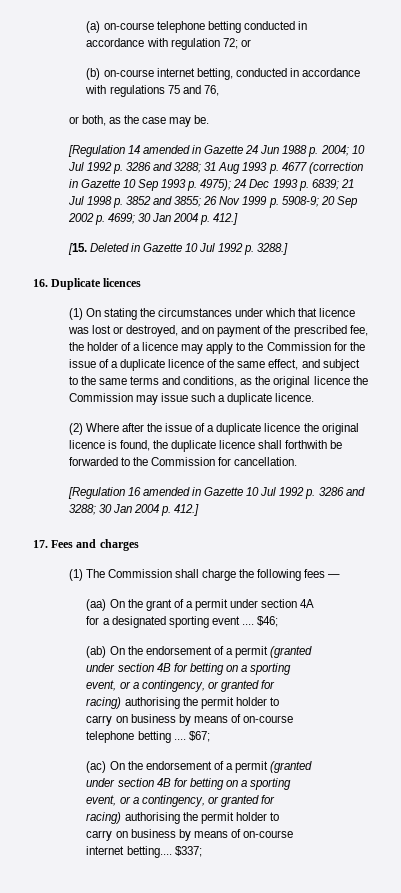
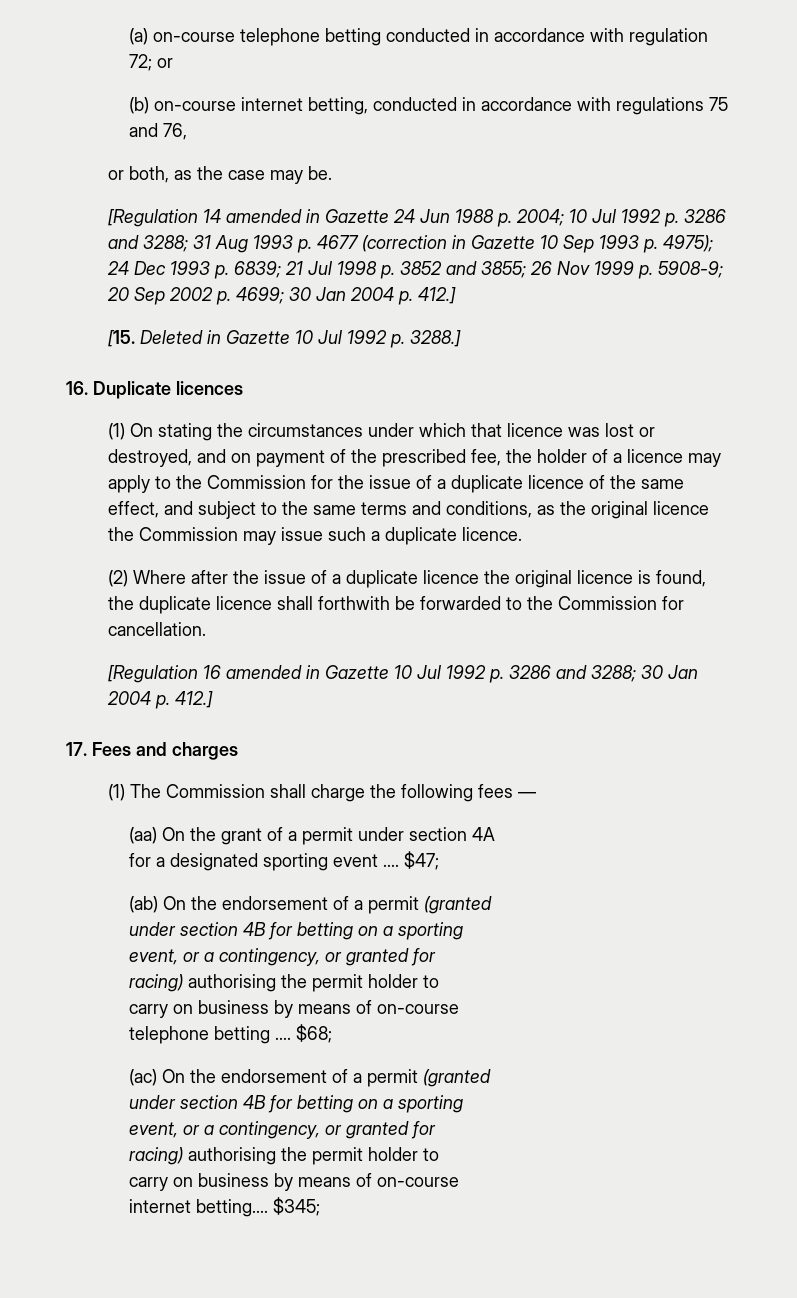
[257,616,279,627] $46; -> [403,851,439,870] $47;
[188,731,210,742] $67; -> [295,1024,332,1043] $68;
[174,846,202,857] $337; -> [272,1197,320,1216] $345;

